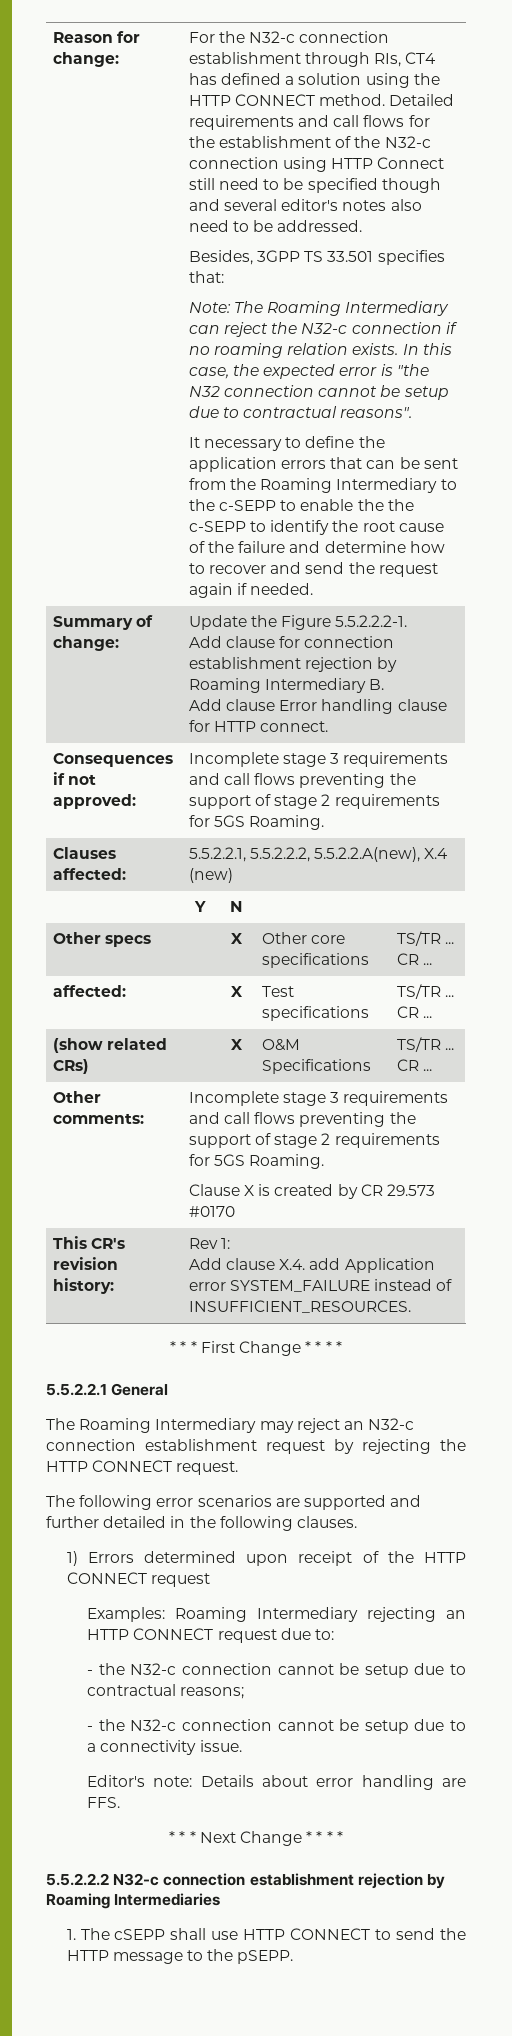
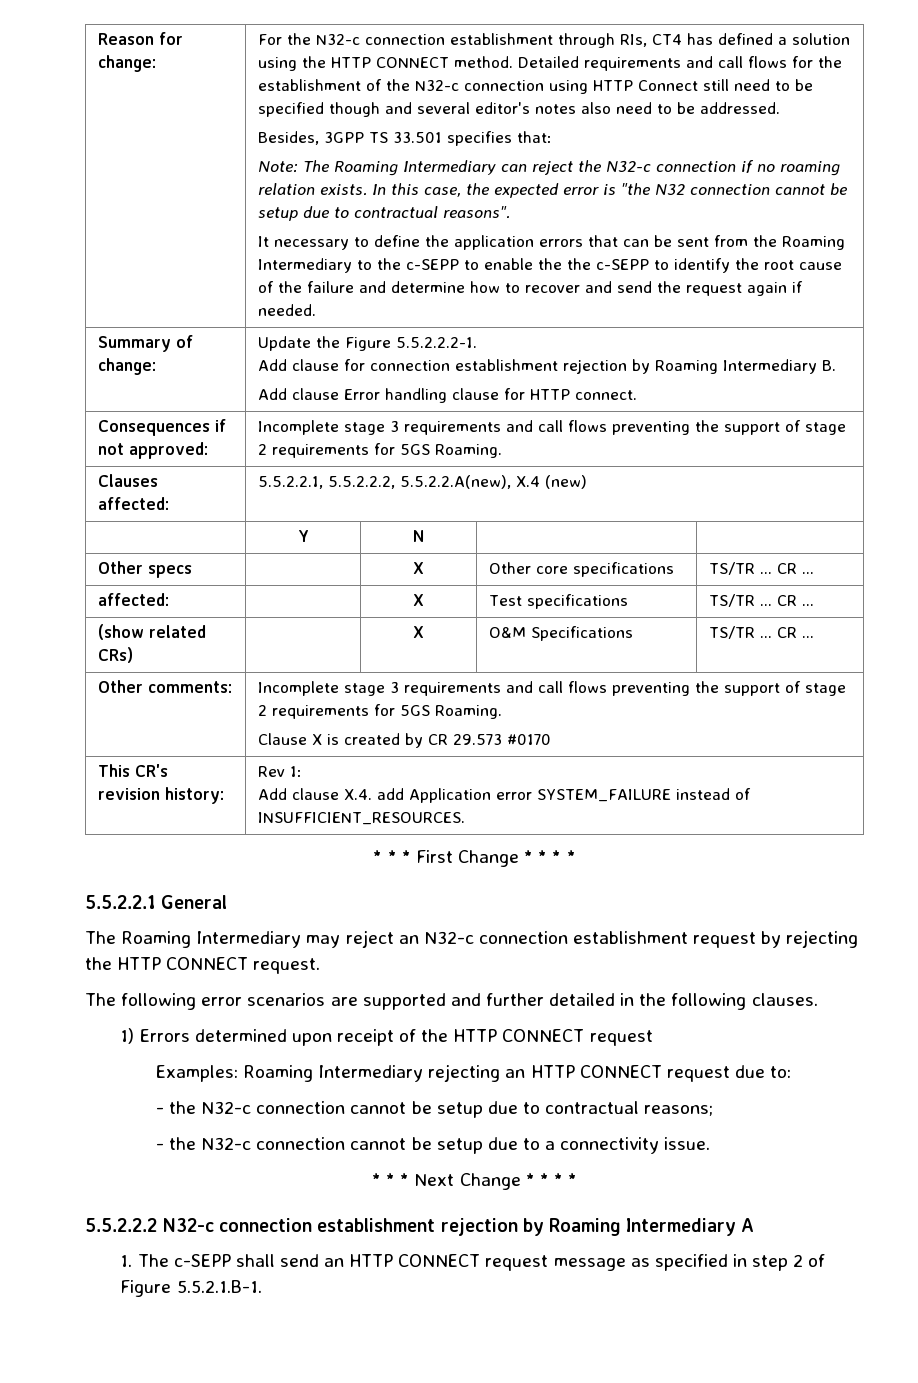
[87,1775,466,1790] [87,1797,121,1808] // Editor's note: Details about error handling are FFS. -> (711, 1143) none
[114,1893,221,1906] Intermediaries -> [625,1218,755,1236] Intermediary A
[114,1928,466,1940] [66,1949,294,1964] cSEPP shall use HTTP CONNECT to send the HTTP message to the pSEPP. -> [173,1254,826,1271] [120,1280,262,1297] c-SEPP shall send an HTTP CONNECT request message as specified in step 2 of Figure 5.5.2.1.B-1.

